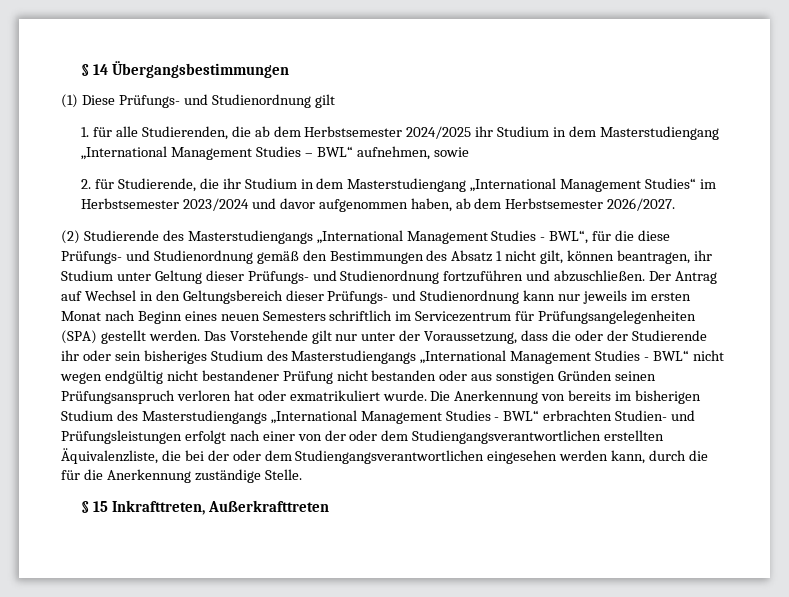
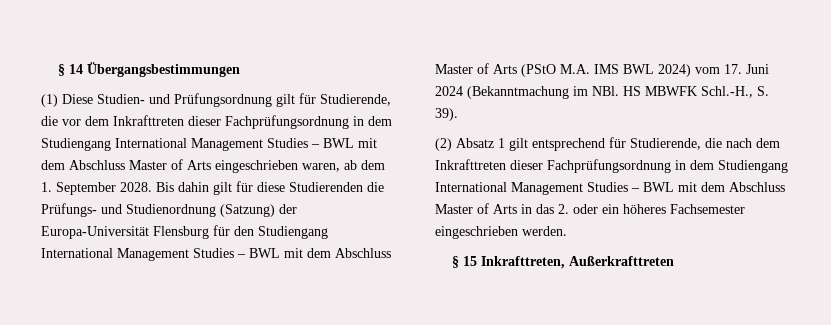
[118,94,335,108] [81,126,719,140] [81,146,469,160] [81,178,717,192] [81,198,676,212] [61,230,671,244] [61,250,712,264] [61,270,718,284] [61,290,691,304] [61,310,697,324] [61,330,707,344] [61,350,724,364] [60,370,657,384] [61,390,702,404] [61,410,696,424] [61,430,665,444] [61,448,709,464] [61,469,302,483] Prüfungs- und Studienordnung gilt // 1. für alle Studierenden, die ab dem Herbstsemester 2024/2025 ihr Studium in dem Masterstudiengang „International Management Studies – BWL“ aufnehmen, sowie // 2. für Studierende, die ihr Studium in dem Masterstudiengang „International Management Studies“ im Herbstsemester 2023/2024 und davor aufgenommen haben, ab dem Herbstsemester 2026/2027. // (2) Studierende des Masterstudiengangs „International Management Studies - BWL“, für die diese Prüfungs- und Studienordnung gemäß den Bestimmungen des Absatz 1 nicht gilt, können beantragen, ihr Studium unter Geltung dieser Prüfungs- und Studienordnung fortzuführen und abzuschließen. Der Antrag auf Wechsel in den Geltungsbereich dieser Prüfungs- und Studienordnung kann nur jeweils im ersten Monat nach Beginn eines neuen Semesters schriftlich im Servicezentrum für Prüfungsangelegenheiten (SPA) gestellt werden. Das Vorstehende gilt nur unter der Voraussetzung, dass die oder der Studierende ihr oder sein bisheriges Studium des Masterstudiengangs „International Management Studies - BWL“ nicht wegen endgültig nicht bestandener Prüfung nicht bestanden oder aus sonstigen Gründen seinen Prüfungsanspruch verloren hat oder exmatrikuliert wurde. Die Anerkennung von bereits im bisherigen Studium des Masterstudiengangs „International Management Studies - BWL“ erbrachten Studien- und Prüfungsleistungen erfolgt nach einer von der oder dem Studiengangsverantwortlichen erstellten Äquivalenzliste, die bei der oder dem Studiengangsverantwortlichen eingesehen werden kann, durch die für die Anerkennung zuständige Stelle. -> [97,93,391,107] [41,115,392,129] [41,138,377,151] [41,159,385,173] [41,181,384,195] [41,203,297,217] [41,225,328,239] [41,248,391,261] [435,63,769,77] [435,86,769,99] [435,108,458,121] [435,137,780,151] [435,159,788,173] [435,182,785,195] [435,203,745,214] [435,226,567,239] Studien- und Prüfungsordnung gilt für Studierende, die vor dem Inkrafttreten dieser Fachprüfungsordnung in dem Studiengang International Management Studies – BWL mit dem Abschluss Master of Arts eingeschrieben waren, ab dem 1. September 2028. Bis dahin gilt für diese Studierenden die Prüfungs- und Studienordnung (Satzung) der Europa-Universität Flensburg für den Studiengang International Management Studies – BWL mit dem Abschluss Master of Arts (PStO M.A. IMS BWL 2024) vom 17. Juni 2024 (Bekanntmachung im NBl. HS MBWFK Schl.-H., S. 39). // (2) Absatz 1 gilt entsprechend für Studierende, die nach dem Inkrafttreten dieser Fachprüfungsordnung in dem Studiengang International Management Studies – BWL mit dem Abschluss Master of Arts in das 2. oder ein höheres Fachsemester eingeschrieben werden.

